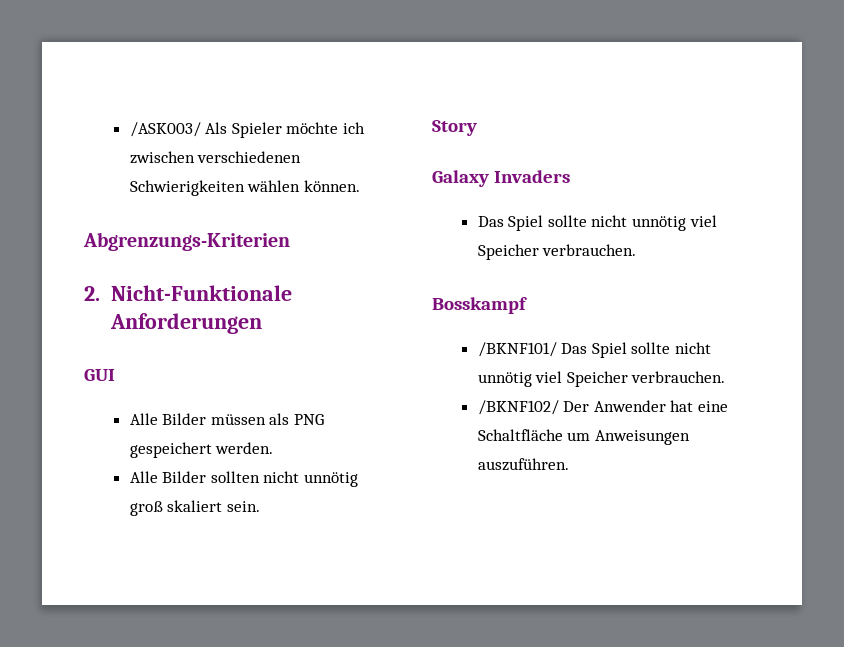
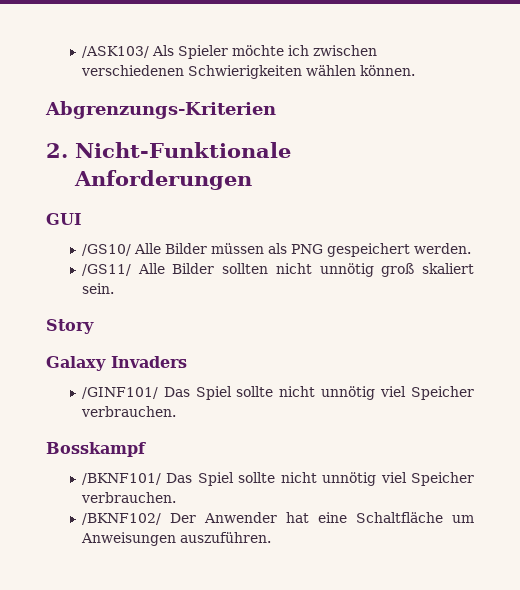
[129,122,201,137] /ASK003/ -> [81,46,149,58] /ASK103/
(115, 375) none -> [81,244,131,256] /GS10/
(274, 448) none -> [81,264,131,276] /GS11/
(570, 176) none -> [81,387,158,399] /GINF101/

